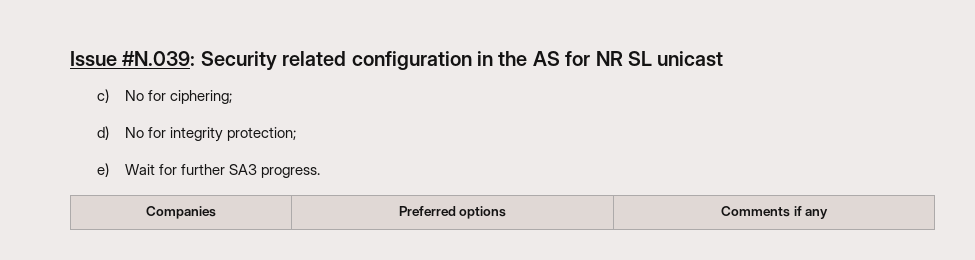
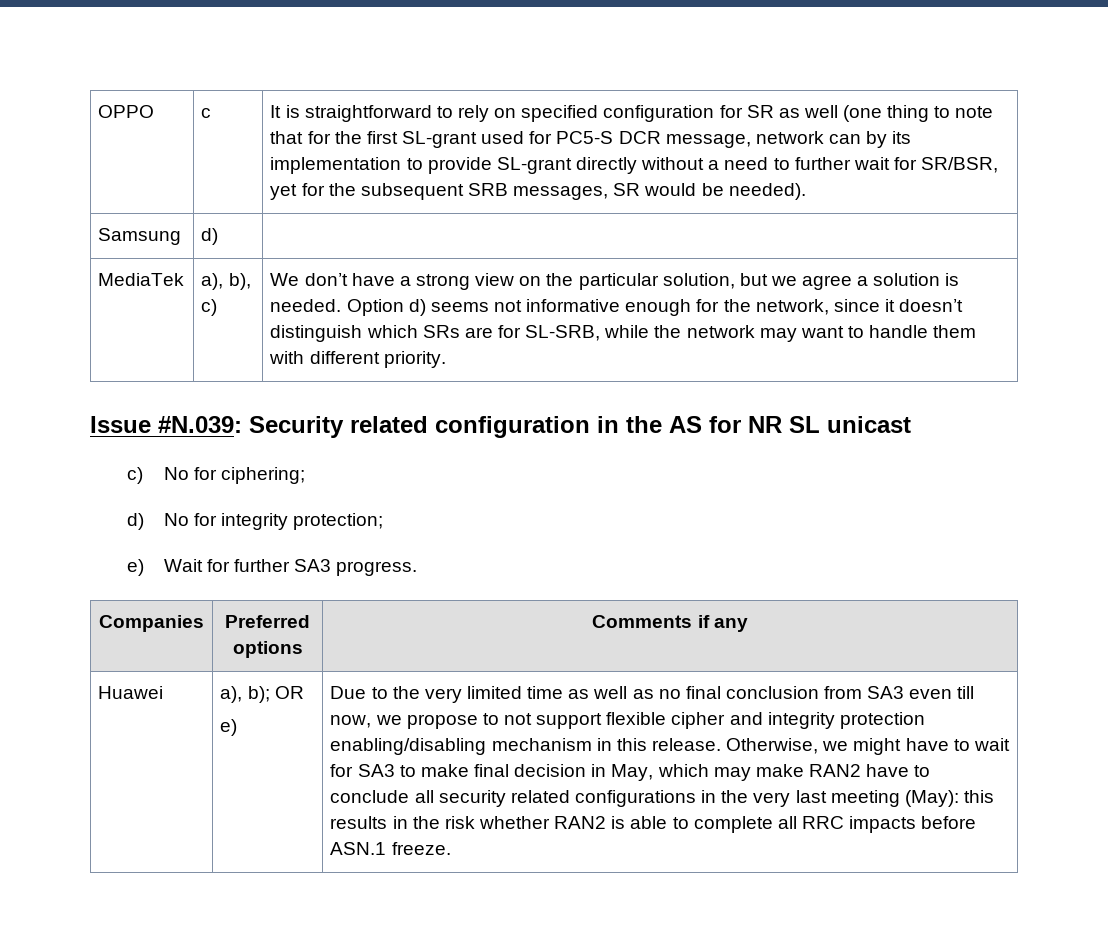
(70, 58) none -> [98,105,155,118] [201,108,212,118] [270,105,994,122] [270,131,912,148] [270,157,999,174] [270,183,806,200] [98,228,182,245] [201,228,219,245] [98,273,185,286] [201,273,251,290] [201,299,218,316] [270,273,960,290] [270,299,964,316] [270,325,977,342] [269,351,446,368] OPPO | c | It is straightforward to rely on specified configuration for SR as well (one thing to note that for the first SL-grant used for PC5-S DCR message, network can by its implementation to provide SL-grant directly without a need to further wait for SR/BSR, yet for the subsequent SRB messages, SR would be needed). // Samsung | d) | // MediaTek | a), b), c) | We don’t have a strong view on the particular solution, but we agree a solution is needed. Option d) seems not informative enough for the network, since it doesn’t distinguish which SRs are for SL-SRB, while the network may want to handle them with different priority. //
(829, 214) none -> [98,686,164,699] [220,686,304,703] [220,719,238,736] [330,686,975,703] [330,712,925,729] [330,738,1010,755] [330,764,931,781] [330,790,994,807] [330,816,977,833] [330,842,451,855] // Huawei | a), b); OR // e) | Due to the very limited time as well as no final conclusion from SA3 even till now, we propose to not support flexible cipher and integrity protection enabling/disabling mechanism in this release. Otherwise, we might have to wait for SA3 to make final decision in May, which may make RAN2 have to conclude all security related configurations in the very last meeting (May): this results in the risk whether RAN2 is able to complete all RRC impacts before ASN.1 freeze.

